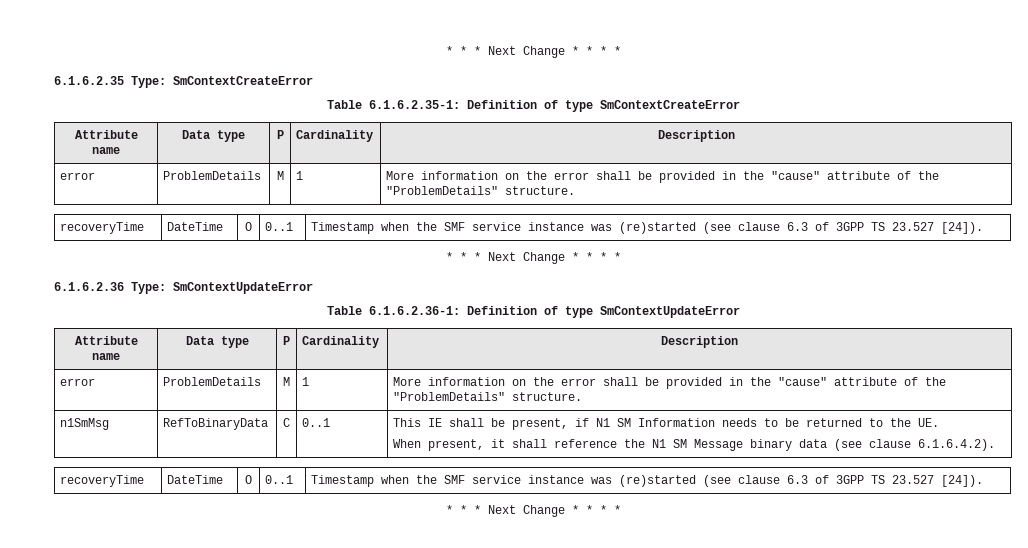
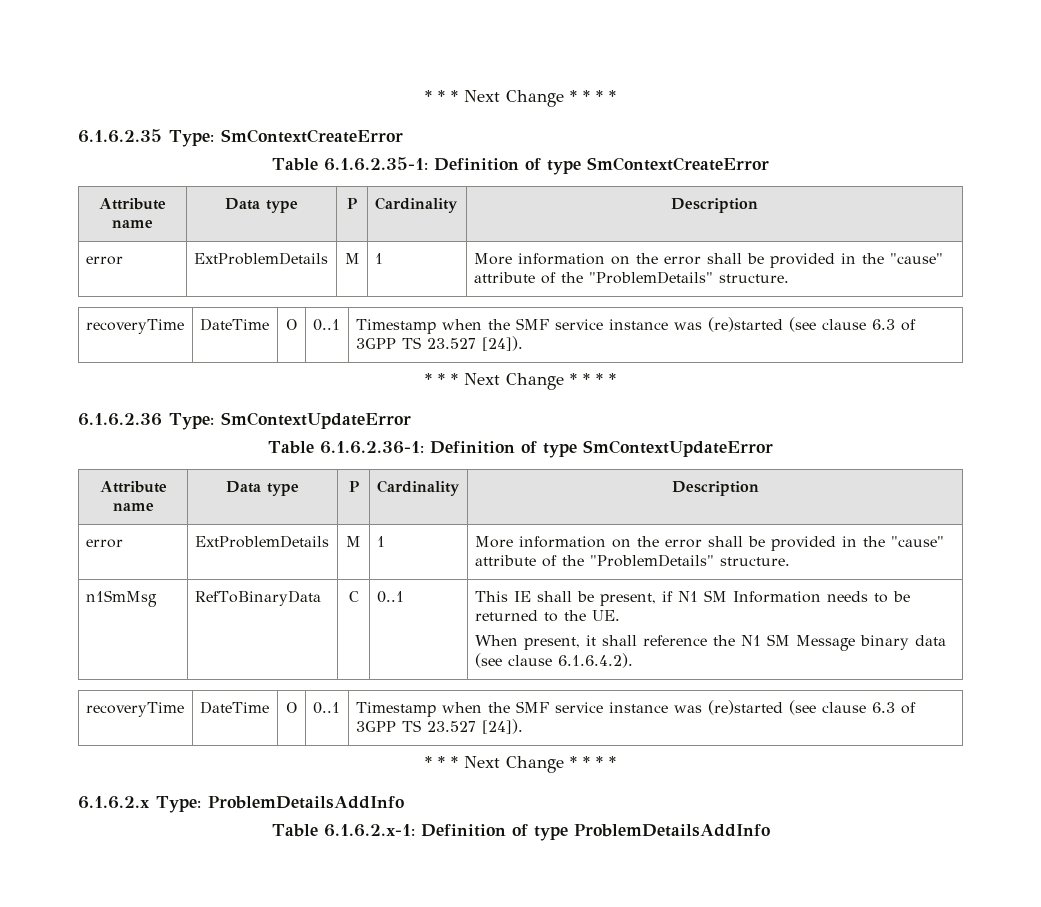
[163,171,262,180] ProblemDetails -> [193,252,328,265] ExtProblemDetails
[163,377,262,386] ProblemDetails -> [194,535,329,548] ExtProblemDetails
(621, 509) none -> [78,796,404,813] [271,824,770,841] // 6.1.6.2.x Type: ProblemDetailsAddInfo // Table 6.1.6.2.x-1: Definition of type ProblemDetailsAddInfo

